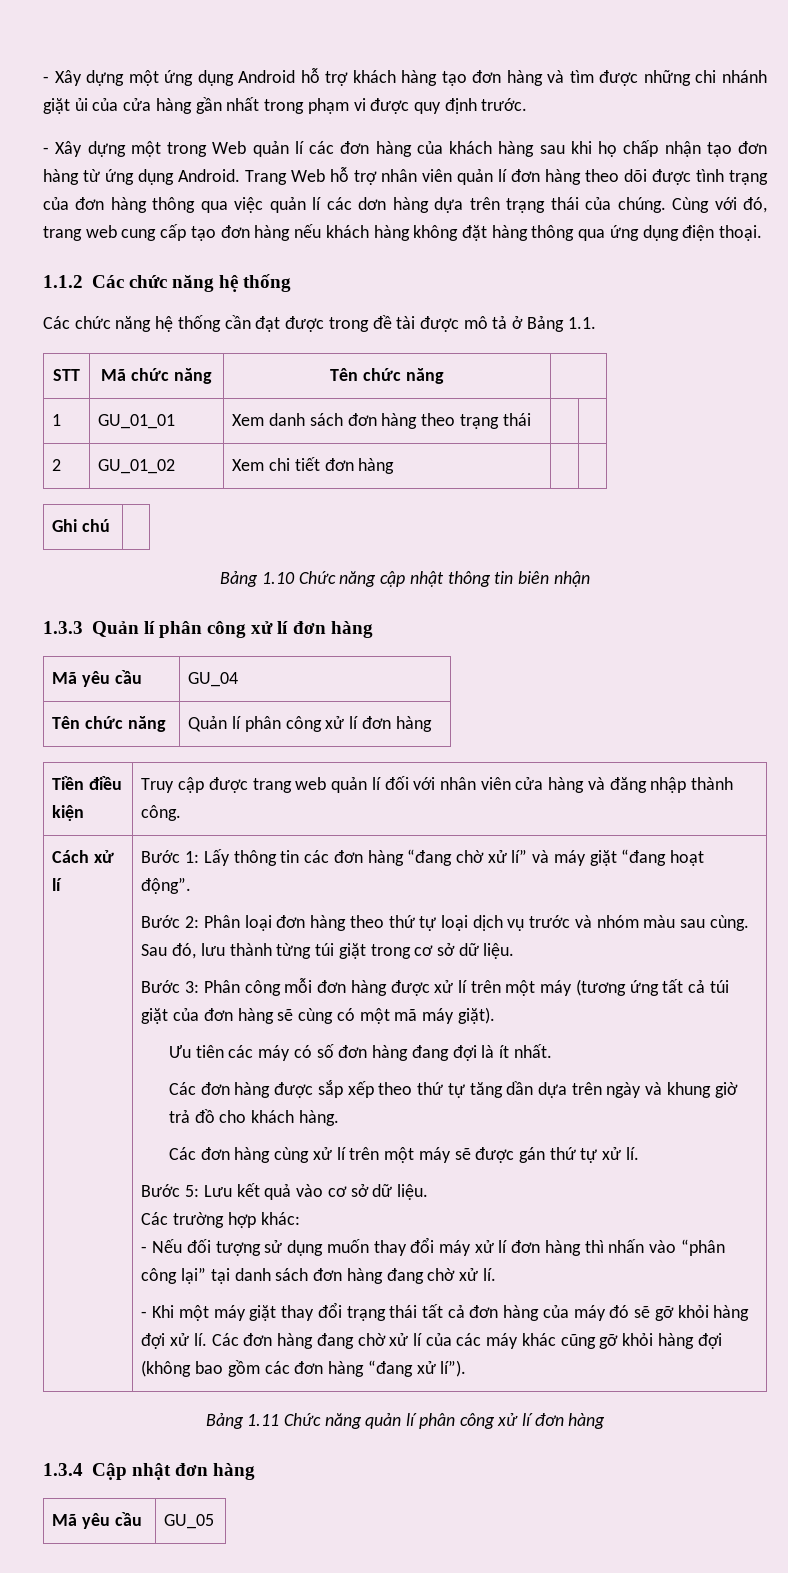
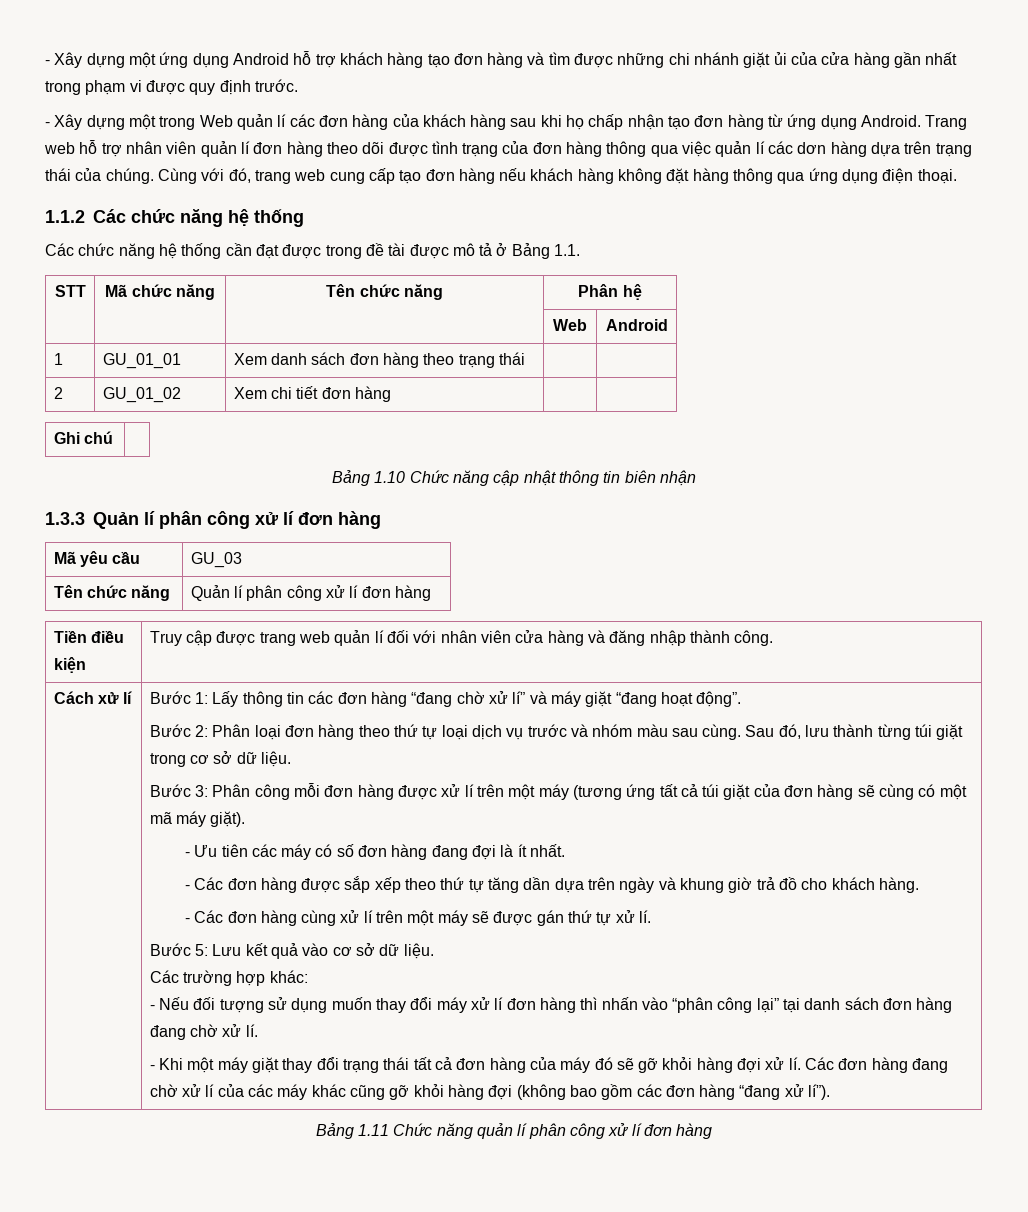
[291,169,325,182] Web -> [44,142,75,154] web
(444, 376) none -> [578,284,642,300] [553,319,587,331] [605,319,668,331] Phân hệ // | | | Web | Android
[188,672,239,687] GU_04 -> [190,552,242,568] GU_03
(495, 1015) none -> [184,852,190,857] -
(552, 1051) none -> [184,885,190,890] -
(339, 1118) none -> [184,918,190,923] -
[43,1463,256,1480] [52,1512,142,1529] [164,1514,215,1529] // 1.3.4 Cập nhật đơn hàng // Mã yêu cầu | GU_05 -> (713, 1131) none

